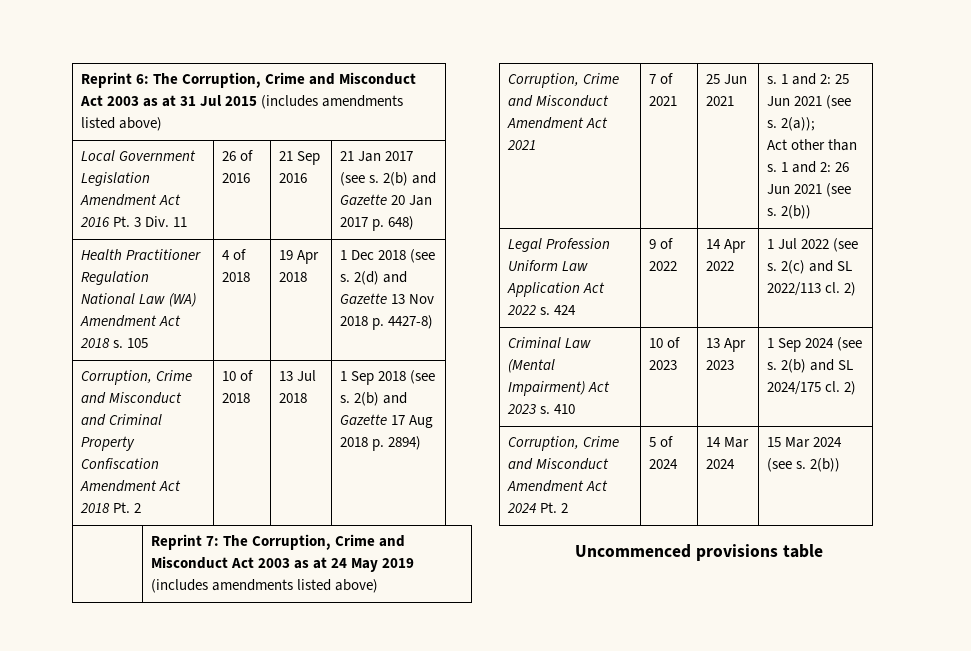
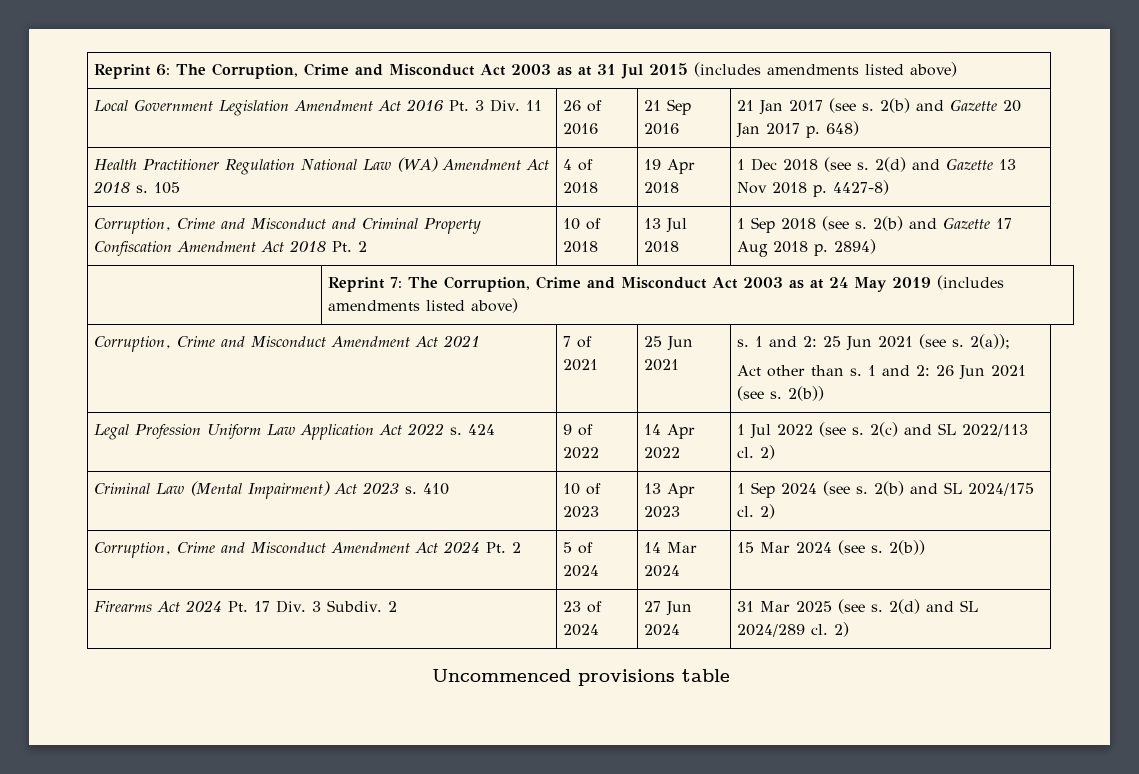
(841, 465) none -> [94,600,398,613] [563,601,603,613] [563,624,600,636] [644,601,693,616] [644,624,681,636] [737,599,979,614] [737,622,850,637] // Firearms Act 2024 Pt. 17 Div. 3 Subdiv. 2 | 23 of 2024 | 27 Jun 2024 | 31 Mar 2025 (see s. 2(d) and SL 2024/289 cl. 2)

